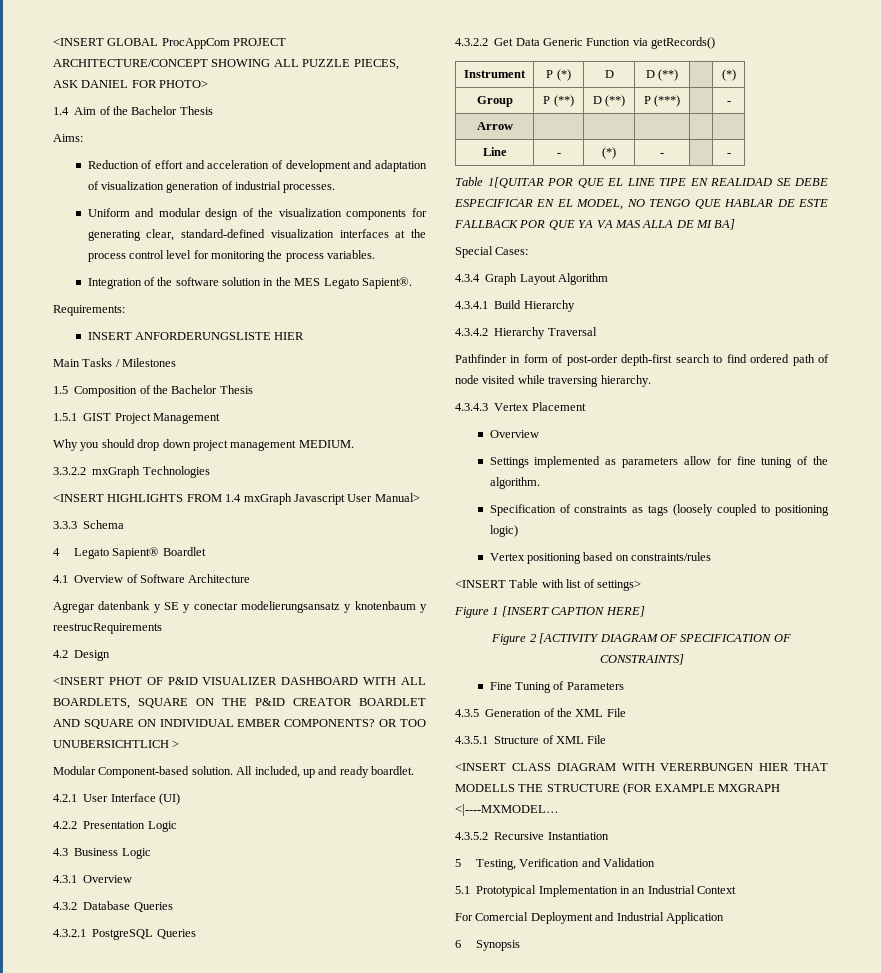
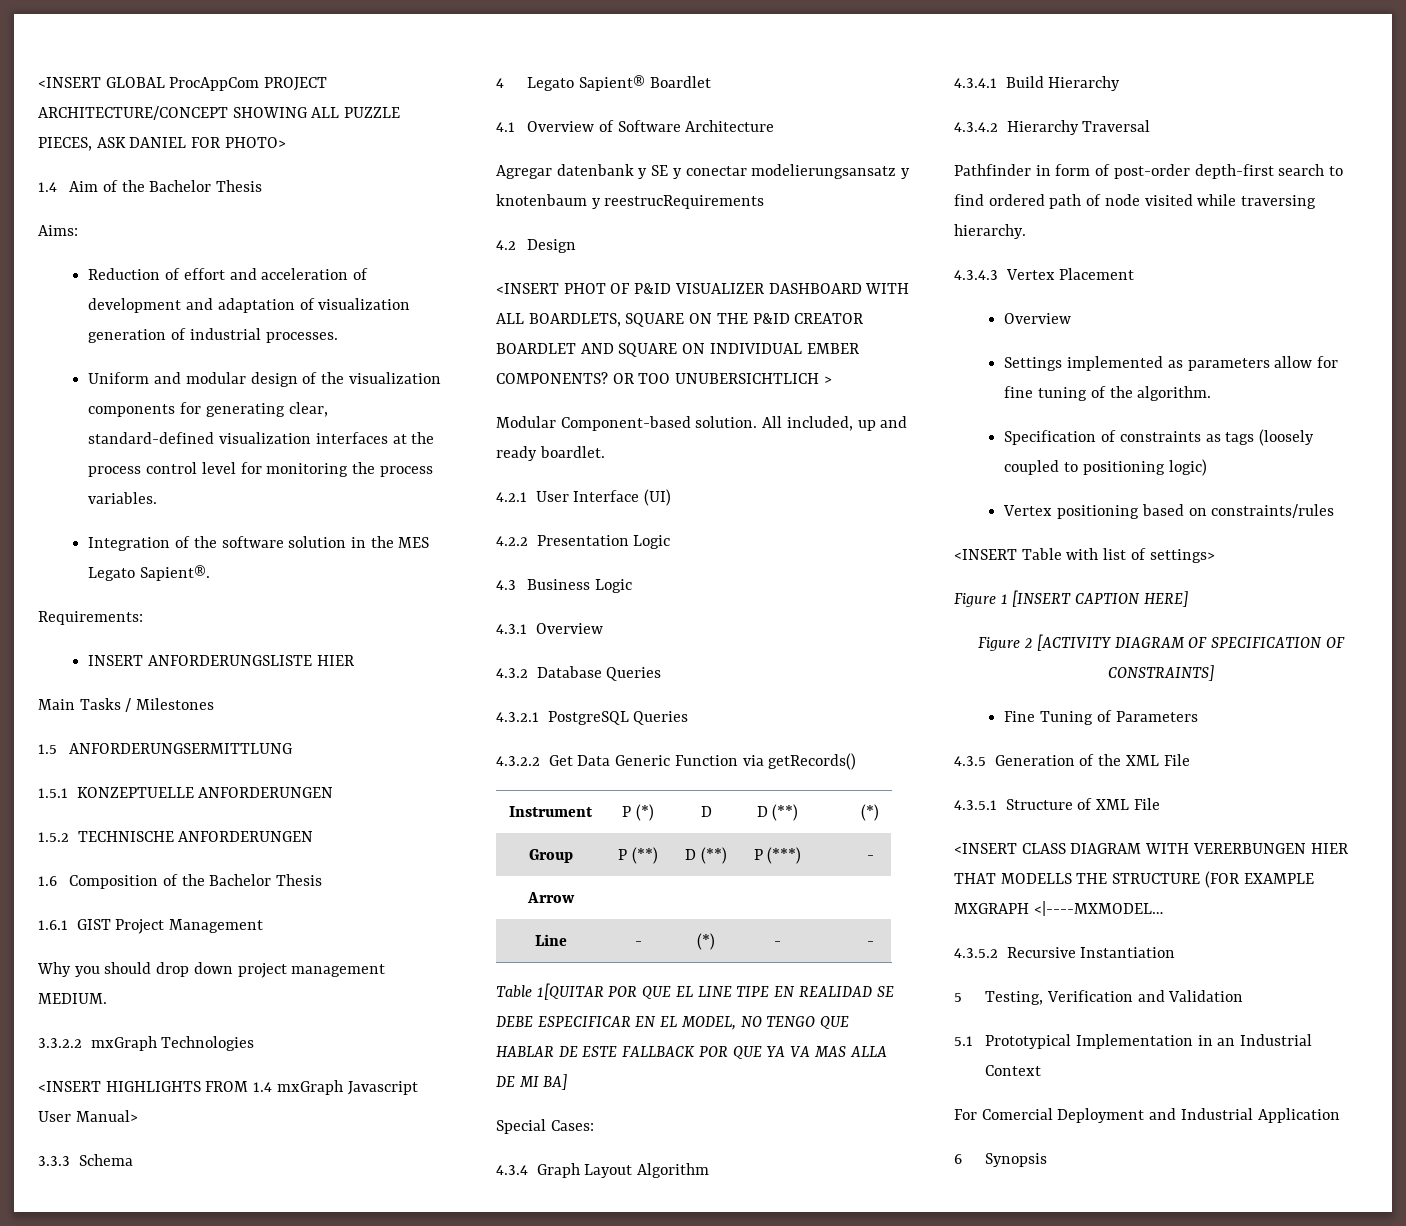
(68, 390) none -> [69,743,293,754] [38,787,334,798] [38,831,314,842] [38,876,57,886] ANFORDERUNGSERMITTLUNG // 1.5.1 KONZEPTUELLE ANFORDERUNGEN // 1.5.2 TECHNISCHE ANFORDERUNGEN // 1.6
[53,413,77,421] 1.5.1 -> [38,920,68,930] 1.6.1

